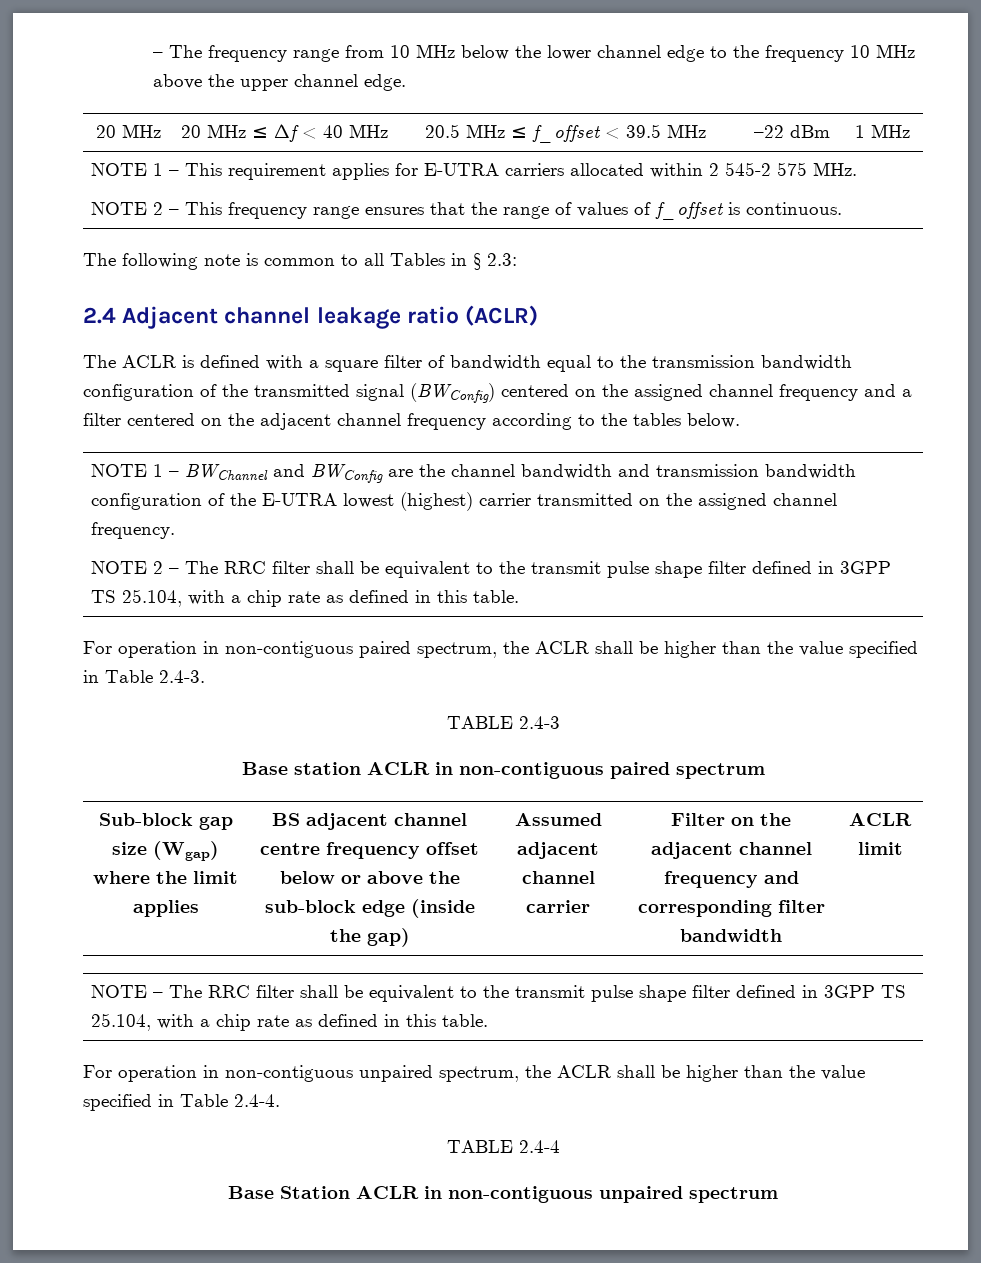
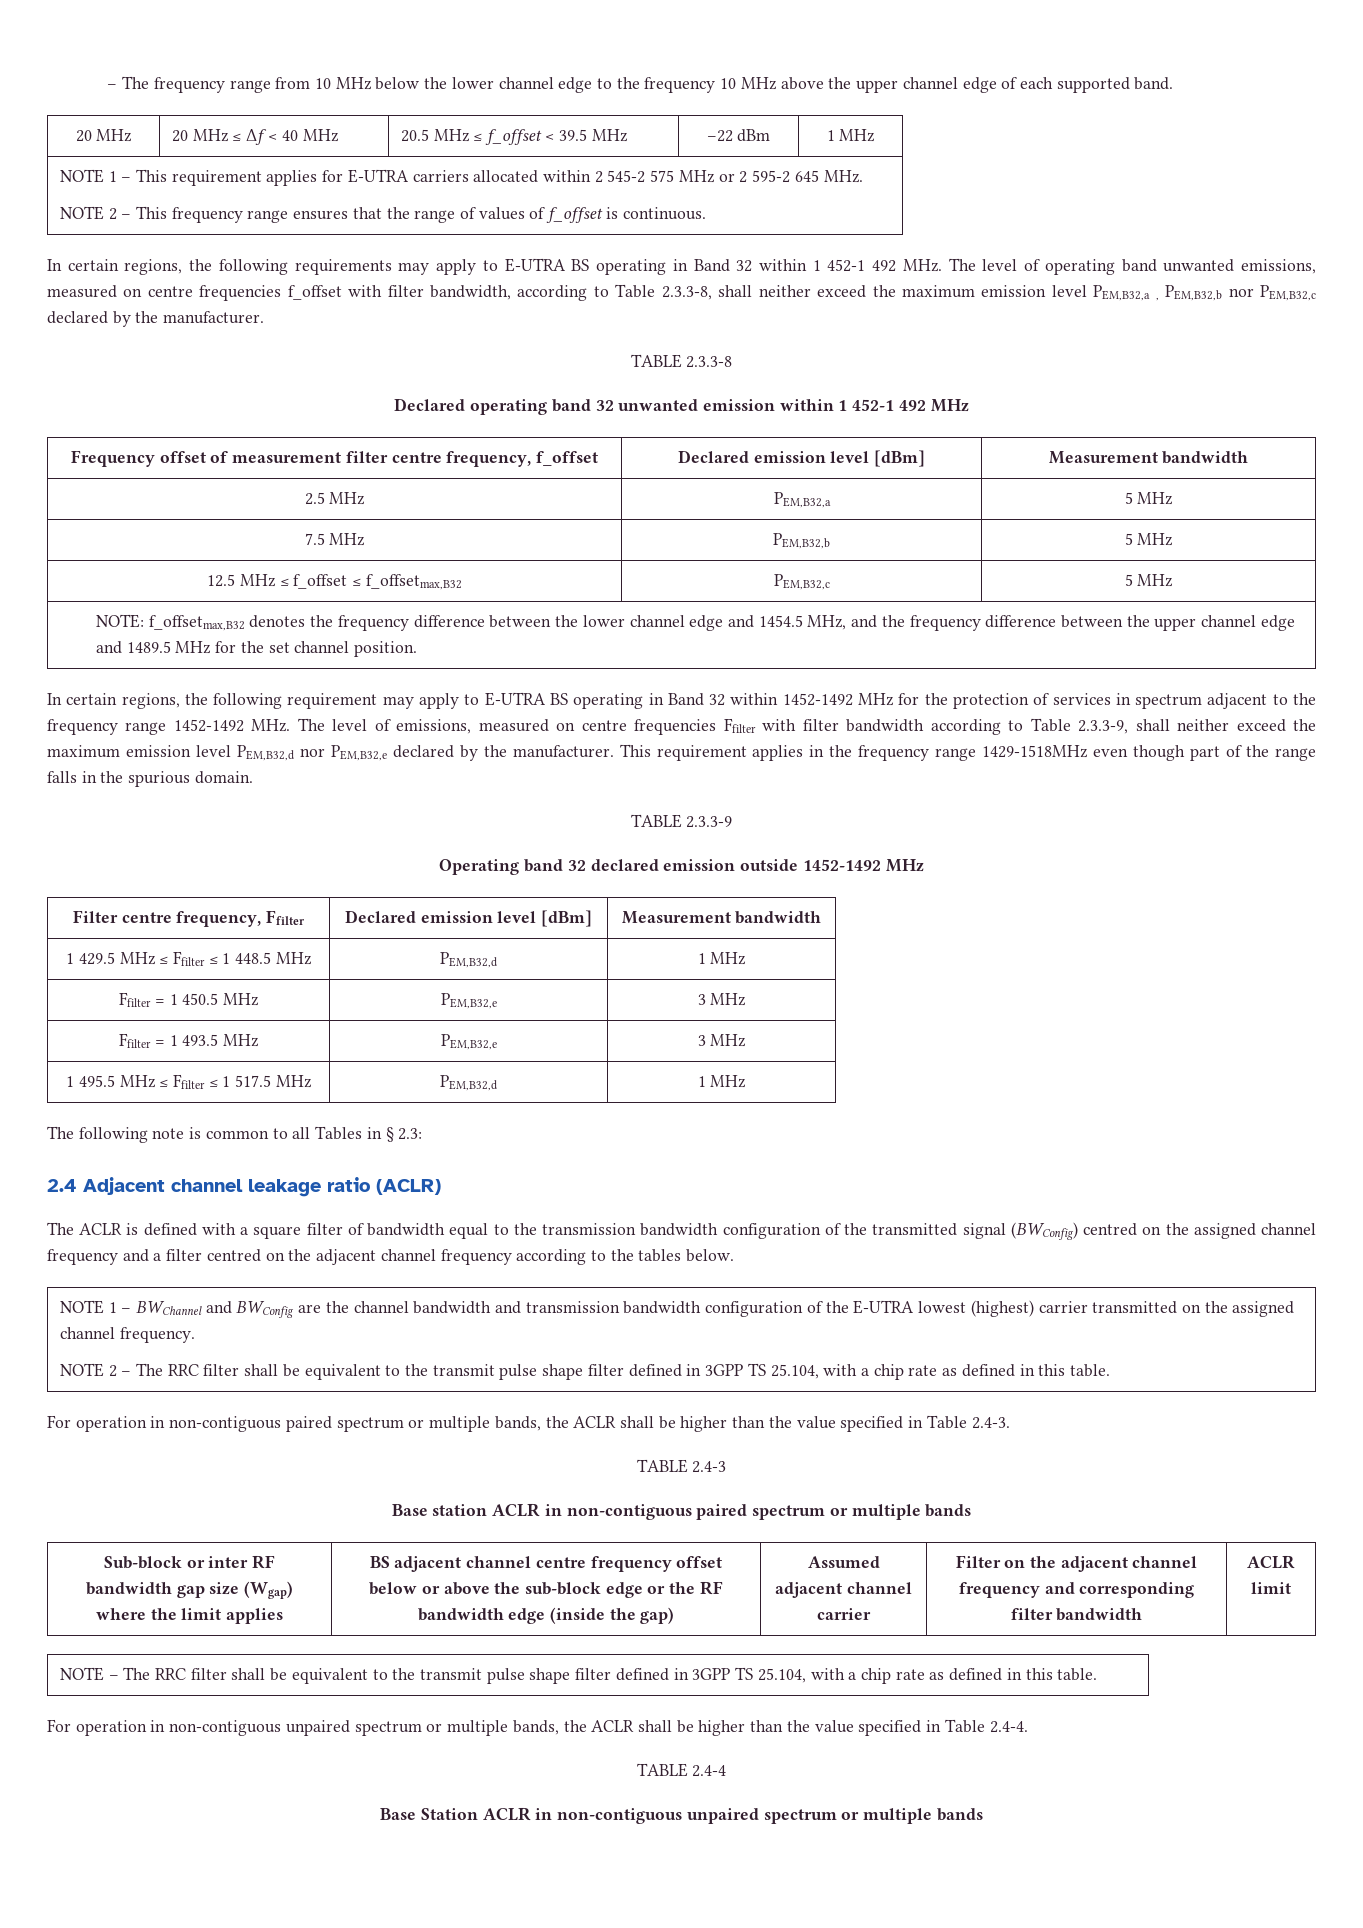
[364,74,407,91] edge. -> [962,77,1174,93] edge of each supported band.
(808, 169) none -> [678,170,819,183] MHz or 2 595-2 645
(843, 208) none -> [47,258,1317,275] [47,284,1317,301] [47,311,265,327] [630,354,733,368] [394,398,969,415] [70,450,599,467] [677,450,926,467] [1048,451,1249,464] [304,492,366,505] [773,492,831,508] [1124,492,1174,505] [304,533,366,546] [773,533,830,549] [1124,533,1174,546] [207,574,462,590] [773,574,830,590] [1124,574,1174,587] [95,614,1295,631] [95,641,418,657] [47,692,1317,709] [47,718,1317,735] [47,744,1317,761] [47,771,253,787] [630,814,733,828] [439,859,924,875] [72,910,305,927] [344,910,593,927] [621,911,822,924] [66,951,312,966] [440,952,498,968] [697,952,747,965] [119,992,259,1007] [440,993,497,1009] [697,993,747,1006] [119,1033,259,1048] [440,1034,497,1050] [697,1034,747,1047] [66,1074,312,1089] [440,1075,498,1091] [697,1075,747,1088] // In certain regions, the following requirements may apply to E-UTRA BS operating in Band 32 within 1 452-1 492 MHz. The level of operating band unwanted emissions, measured on centre frequencies f_offset with filter bandwidth, according to Table 2.3.3-8, shall neither exceed the maximum emission level PEM,B32,a , PEM,B32,b nor PEM,B32,c declared by the manufacturer. // TABLE 2.3.3-8 // Declared operating band 32 unwanted emission within 1 452-1 492 MHz // Frequency offset of measurement filter centre frequency, f_offset | Declared emission level [dBm] | Measurement bandwidth // 2.5 MHz | PEM,B32,a | 5 MHz // 7.5 MHz | PEM,B32,b | 5 MHz // 12.5 MHz ≤ f_offset ≤ f_offsetmax,B32 | PEM,B32,c | 5 MHz // NOTE: f_offsetmax,B32 denotes the frequency difference between the lower channel edge and 1454.5 MHz, and the frequency difference between the upper channel edge and 1489.5 MHz for the set channel position. // In certain regions, the following requirement may apply to E-UTRA BS operating in Band 32 within 1452-1492 MHz for the protection of services in spectrum adjacent to the frequency range 1452-1492 MHz. The level of emissions, measured on centre frequencies Ffilter with filter bandwidth according to Table 2.3.3-9, shall neither exceed the maximum emission level PEM,B32,d nor PEM,B32,e declared by the manufacturer. This requirement applies in the frequency range 1429-1518MHz even though part of the range falls in the spurious domain. // TABLE 2.3.3-9 // Operating band 32 declared emission outside 1452-1492 MHz // Filter centre frequency, Ffilter | Declared emission level [dBm] | Measurement bandwidth // 1 429.5 MHz ≤ Ffilter ≤ 1 448.5 MHz | PEM,B32,d | 1 MHz // Ffilter = 1 450.5 MHz | PEM,B32,e | 3 MHz // Ffilter = 1 493.5 MHz | PEM,B32,e | 3 MHz // 1 495.5 MHz ≤ Ffilter ≤ 1 517.5 MHz | PEM,B32,d | 1 MHz
[501,384,569,397] centered -> [1083,1223,1138,1236] centred
[127,413,195,426] centered -> [206,1249,261,1262] centred
[417,642,497,658] spectrum, -> [336,1416,541,1432] spectrum or multiple bands,
[98,813,193,826] // Sub-block -> [829,1504,972,1520] [103,1555,276,1569] [85,1582,172,1595] or multiple bands // Sub-block or inter RF bandwidth
(405, 908) none -> [647,1581,723,1595] [417,1608,546,1624] or the RF bandwidth edge
[439,1066,519,1082] spectrum, -> [354,1720,559,1736] spectrum or multiple bands,
(778, 1195) none -> [841,1808,983,1824] or multiple bands

